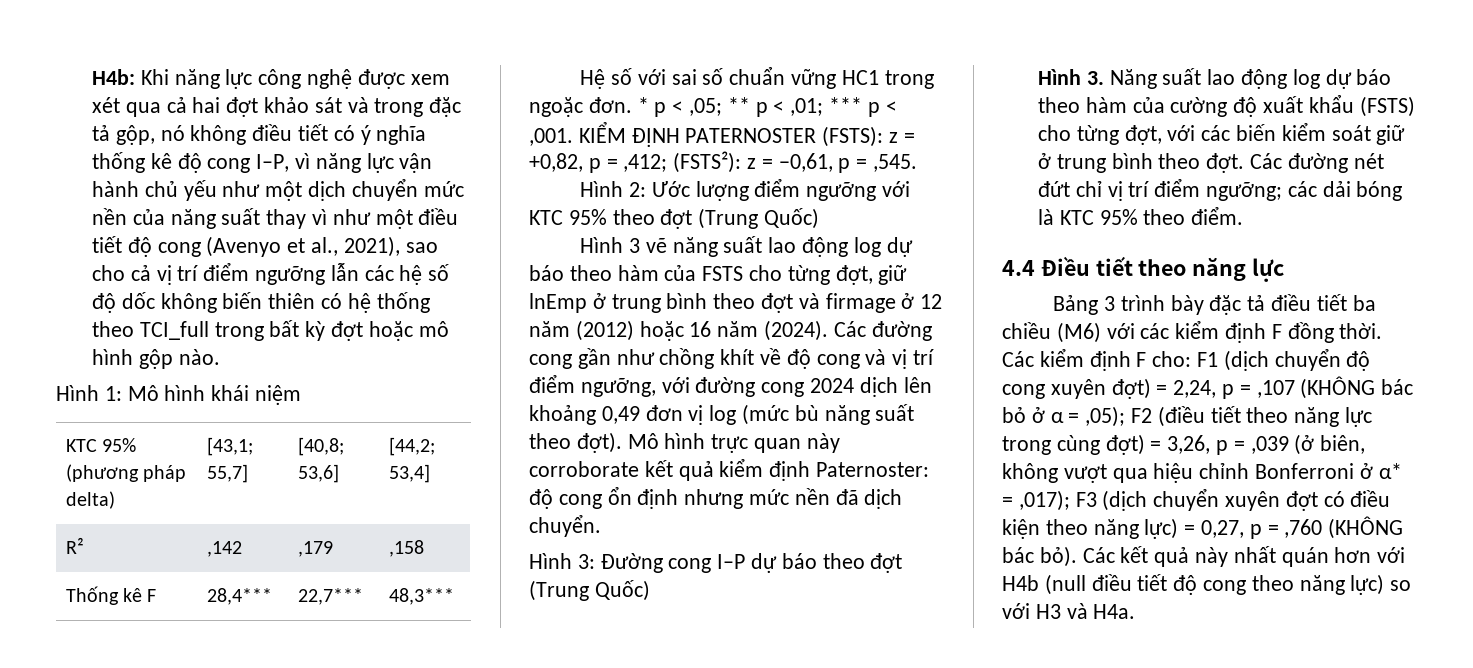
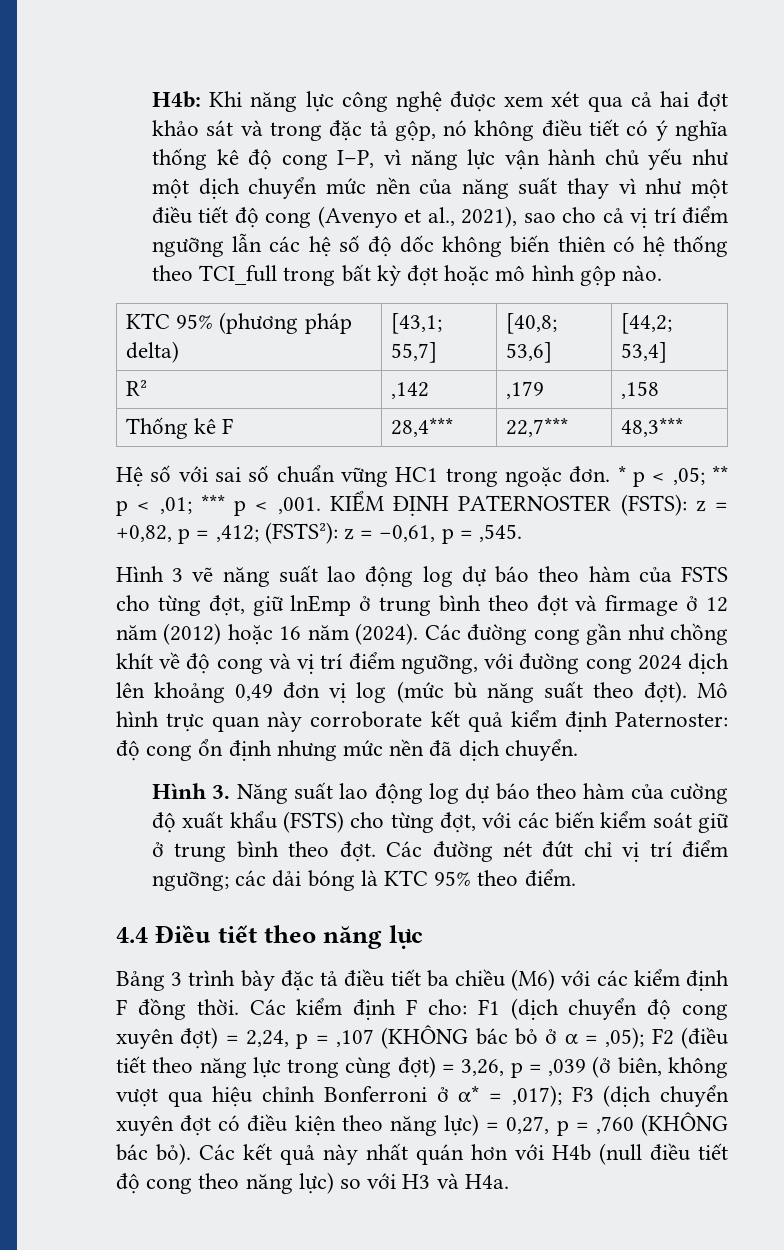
[56,385,302,405] // Hình 1: Mô hình khái niệm -> (663, 273) none
[580,179,911,201] [529,208,820,229] // Hình 2: Ước lượng điểm ngưỡng với KTC 95% theo đợt (Trung Quốc) -> (523, 533) none
[529,553,903,573] [529,580,650,601] // Hình 3: Đường cong I–P dự báo theo đợt (Trung Quốc) -> (578, 750) none

